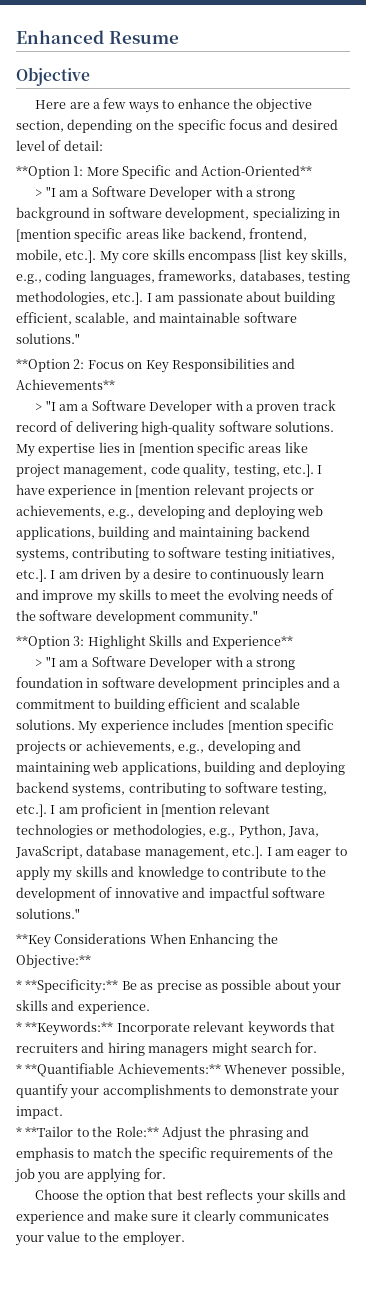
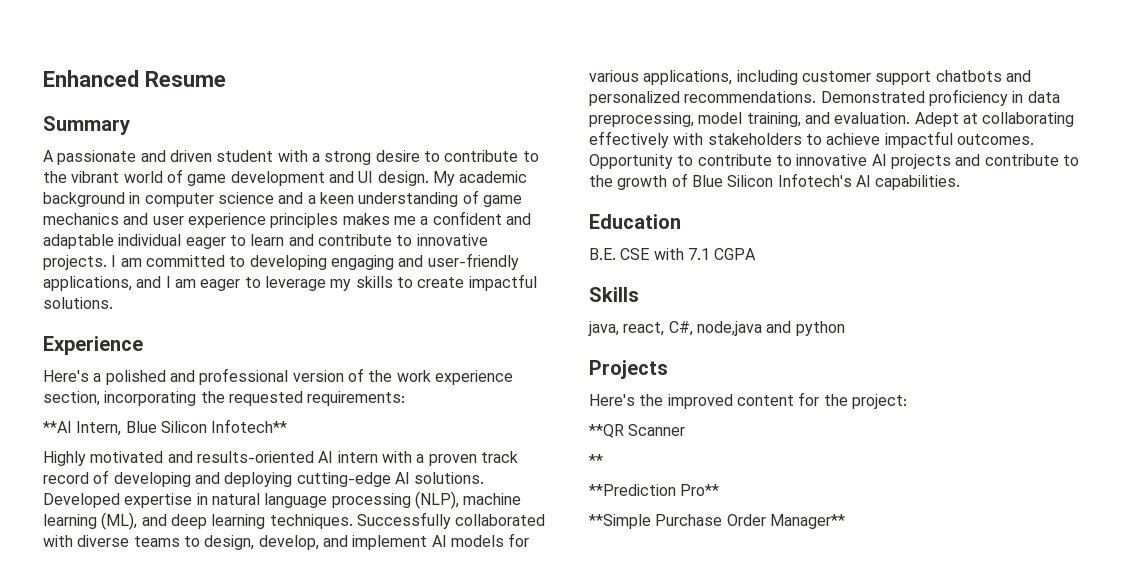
[16,67,90,86] [35,98,313,113] [16,119,338,133] [16,140,103,151] [16,165,312,179] [35,186,296,200] [16,207,340,221] [16,228,307,242] [16,249,347,264] [16,270,350,284] [16,291,336,305] [16,312,297,325] [16,333,80,344] [16,358,296,373] [16,379,115,390] [35,400,213,414] Objective // Here are a few ways to enhance the objective section, depending on the specific focus and desired level of detail: // **Option 1: More Specific and Action-Oriented** // > "I am a Software Developer with a strong background in software development, specializing in [mention specific areas like backend, frontend, mobile, etc.]. My core skills encompass [list key skills, e.g., coding languages, frameworks, databases, testing methodologies, etc.]. I am passionate about building efficient, scalable, and maintainable software solutions." // **Option 2: Focus on Key Responsibilities and Achievements** // > "I am a Software Developer -> [43,116,130,135] [43,150,539,165] [43,169,528,186] [43,190,522,207] [43,211,531,228] [43,234,488,249] [43,253,519,270] [43,274,537,291] [43,297,113,309] [43,336,143,355] [43,368,513,385] [43,391,406,406] [43,419,288,436] [43,451,378,466] Summary // A passionate and driven student with a strong desire to contribute to the vibrant world of game development and UI design. My academic background in computer science and a keen understanding of game mechanics and user experience principles makes me a confident and adaptable individual eager to learn and contribute to innovative projects. I am committed to developing engaging and user-friendly applications, and I am eager to leverage my skills to create impactful solutions. // Experience // Here's a polished and professional version of the work experience section, incorporating the requested requirements: // **AI Intern, Blue Silicon Infotech** // Highly motivated and results-oriented AI intern
[75,421,334,436] [16,442,308,457] [16,463,323,478] [16,484,315,499] [16,505,323,520] [16,526,310,540] [16,547,335,562] [16,568,325,583] [16,589,335,604] [16,610,259,625] [16,635,293,649] [35,656,296,670] [16,677,341,691] [16,698,300,712] [16,719,334,734] [16,740,301,755] [16,761,345,776] [16,782,327,797] [16,803,271,817] [16,824,319,839] [15,845,347,859] [16,866,326,881] [16,887,325,901] [16,908,80,919] [16,933,278,948] [16,954,91,969] [16,979,341,994] [16,1000,150,1014] [16,1021,335,1036] [16,1042,318,1056] [16,1063,345,1077] [16,1084,339,1099] [16,1106,63,1119] [16,1126,309,1141] [16,1147,333,1161] [15,1168,166,1183] [35,1189,347,1204] [16,1210,330,1225] [15,1231,185,1246] delivering high-quality software solutions. My expertise lies in [mention specific areas like project management, code quality, testing, etc.]. I have experience in [mention relevant projects or achievements, e.g., developing and deploying web applications, building and maintaining backend systems, contributing to software testing initiatives, etc.]. I am driven by a desire to continuously learn and improve my skills to meet the evolving needs of the software development community." // **Option 3: Highlight Skills and Experience** // > "I am a Software Developer with a strong foundation in software development principles and a commitment to building efficient and scalable solutions. My experience includes [mention specific projects or achievements, e.g., developing and maintaining web applications, building and deploying backend systems, contributing to software testing, etc.]. I am proficient in [mention relevant technologies or methodologies, e.g., Python, Java, JavaScript, database management, etc.]. I am eager to apply my skills and knowledge to contribute to the development of innovative and impactful software solutions." // **Key Considerations When Enhancing the Objective:** // * **Specificity:** Be as precise as possible about your skills and experience. // * **Keywords:** Incorporate relevant keywords that recruiters and hiring managers might search for. // * **Quantifiable Achievements:** Whenever possible, quantify your accomplishments to demonstrate your impact. // * **Tailor to the Role:** Adjust the phrasing and emphasis to match the specific requirements of the job you are applying for. // Choose the option that best reflects your skills and experience and make sure it clearly communicates your value to the employer. -> [113,472,485,487] [43,491,522,509] [43,512,546,530] [43,533,530,550] [589,70,1031,85] [589,89,1060,106] [589,112,1075,127] [589,131,1034,148] [589,154,1079,169] [589,173,961,190] [589,214,681,229] [589,248,757,260] [589,287,639,302] [588,321,845,336] [589,360,668,379] [589,392,907,409] [589,424,686,438] [589,454,603,466] [589,484,720,496] [589,514,845,529] developing and deploying cutting-edge AI solutions. Developed expertise in natural language processing (NLP), machine learning (ML), and deep learning techniques. Successfully collaborated with diverse teams to design, develop, and implement AI models for various applications, including customer support chatbots and personalized recommendations. Demonstrated proficiency in data preprocessing, model training, and evaluation. Adept at collaborating effectively with stakeholders to achieve impactful outcomes. Opportunity to contribute to innovative AI projects and contribute to the growth of Blue Silicon Infotech's AI capabilities. // Education // B.E. CSE with 7.1 CGPA // Skills // java, react, C#, node,java and python // Projects // Here's the improved content for the project: // **QR Scanner // ** // **Prediction Pro** // **Simple Purchase Order Manager**

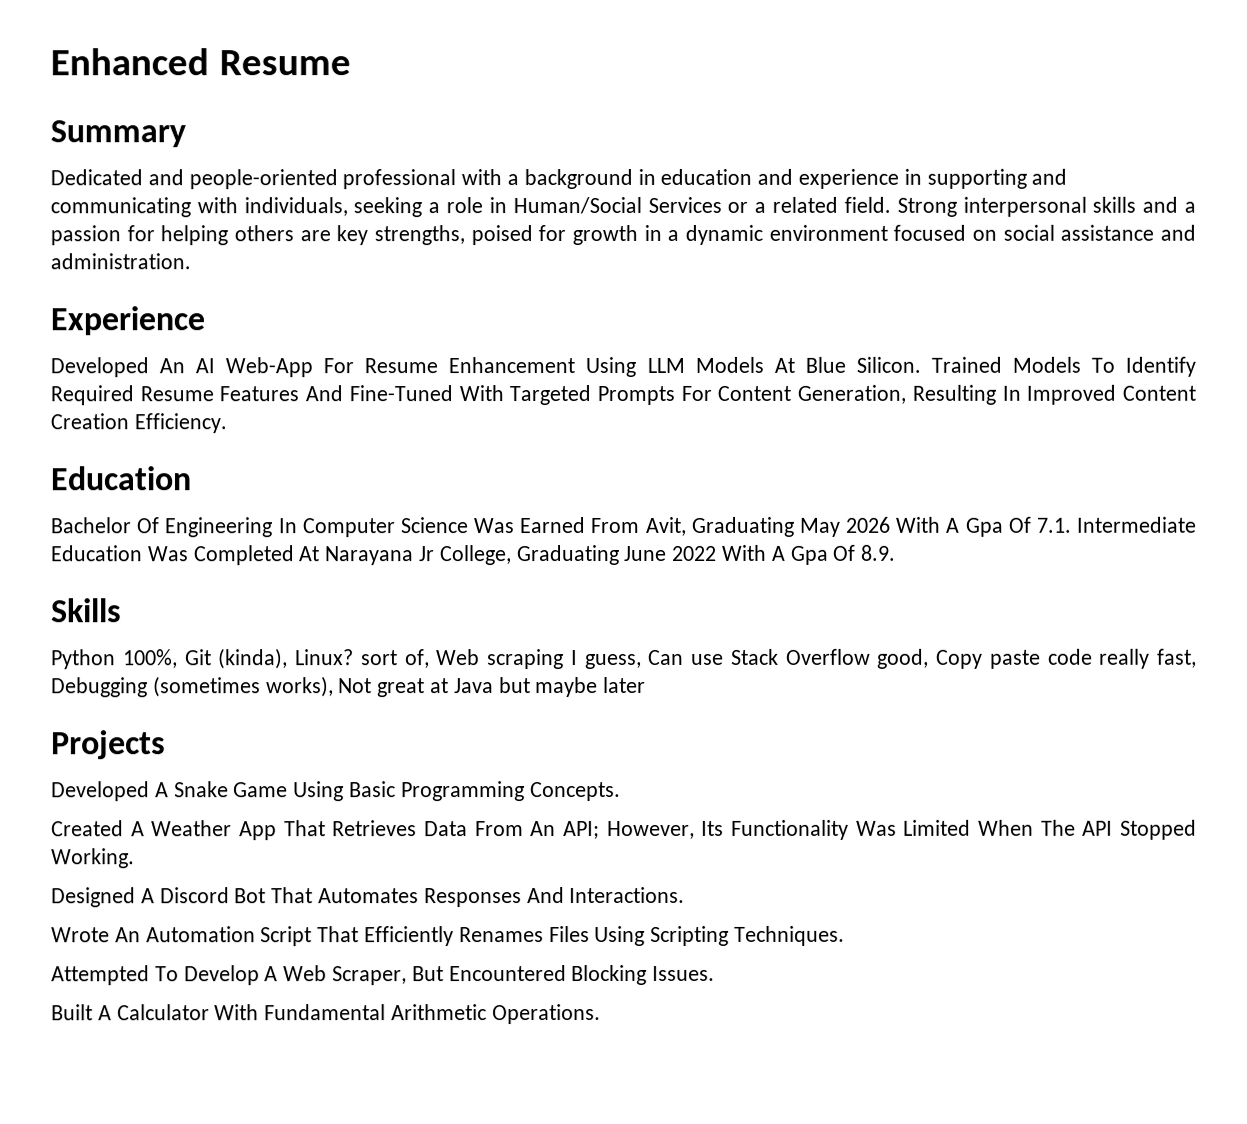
[43,150,539,165] [43,169,528,186] [43,190,522,207] [43,211,531,228] [43,234,488,249] [43,253,519,270] [43,274,537,291] [43,297,113,309] [43,336,143,355] [43,368,513,385] [43,391,406,406] [43,419,288,436] [43,451,518,466] [43,470,485,487] [43,491,522,509] [43,512,546,530] [43,533,530,550] [589,70,1031,85] [589,89,1060,106] [589,112,1075,127] [589,131,1034,148] [589,154,1079,169] [589,173,961,190] [589,214,681,229] [589,248,757,260] [589,287,639,302] [588,321,845,336] [589,360,668,379] [589,392,907,409] [589,424,686,438] [589,454,603,466] [589,484,720,496] [589,514,845,529] A passionate and driven student with a strong desire to contribute to the vibrant world of game development and UI design. My academic background in computer science and a keen understanding of game mechanics and user experience principles makes me a confident and adaptable individual eager to learn and contribute to innovative projects. I am committed to developing engaging and user-friendly applications, and I am eager to leverage my skills to create impactful solutions. // Experience // Here's a polished and professional version of the work experience section, incorporating the requested requirements: // **AI Intern, Blue Silicon Infotech** // Highly motivated and results-oriented AI intern with a proven track record of developing and deploying cutting-edge AI solutions. Developed expertise in natural language processing (NLP), machine learning (ML), and deep learning techniques. Successfully collaborated with diverse teams to design, develop, and implement AI models for various applications, including customer support chatbots and personalized recommendations. Demonstrated proficiency in data preprocessing, model training, and evaluation. Adept at collaborating effectively with stakeholders to achieve impactful outcomes. Opportunity to contribute to innovative AI projects and contribute to the growth of Blue Silicon Infotech's AI capabilities. // Education // B.E. CSE with 7.1 CGPA // Skills // java, react, C#, node,java and python // Projects // Here's the improved content for the project: // **QR Scanner // ** // **Prediction Pro** // **Simple Purchase Order Manager** -> [50,168,1068,190] [50,196,1197,218] [50,224,1196,246] [50,253,191,270] [50,306,205,336] [50,356,1196,378] [50,384,1196,406] [50,413,227,434] [50,466,191,491] [50,516,1196,538] [50,544,896,566] [51,598,122,623] [51,648,1197,670] [51,676,647,698] [51,730,166,760] [51,781,621,802] [51,819,1197,841] [51,848,135,869] [51,886,686,908] [51,925,846,947] [51,964,716,986] [51,1004,601,1025] Dedicated and people-oriented professional with a background in education and experience in supporting and communicating with individuals, seeking a role in Human/Social Services or a related field. Strong interpersonal skills and a passion for helping others are key strengths, poised for growth in a dynamic environment focused on social assistance and administration. // Experience // Developed An AI Web-App For Resume Enhancement Using LLM Models At Blue Silicon. Trained Models To Identify Required Resume Features And Fine-Tuned With Targeted Prompts For Content Generation, Resulting In Improved Content Creation Efficiency. // Education // Bachelor Of Engineering In Computer Science Was Earned From Avit, Graduating May 2026 With A Gpa Of 7.1. Intermediate Education Was Completed At Narayana Jr College, Graduating June 2022 With A Gpa Of 8.9. // Skills // Python 100%, Git (kinda), Linux? sort of, Web scraping I guess, Can use Stack Overflow good, Copy paste code really fast, Debugging (sometimes works), Not great at Java but maybe later // Projects // Developed A Snake Game Using Basic Programming Concepts. // Created A Weather App That Retrieves Data From An API; However, Its Functionality Was Limited When The API Stopped Working. // Designed A Discord Bot That Automates Responses And Interactions. // Wrote An Automation Script That Efficiently Renames Files Using Scripting Techniques. // Attempted To Develop A Web Scraper, But Encountered Blocking Issues. // Built A Calculator With Fundamental Arithmetic Operations.

